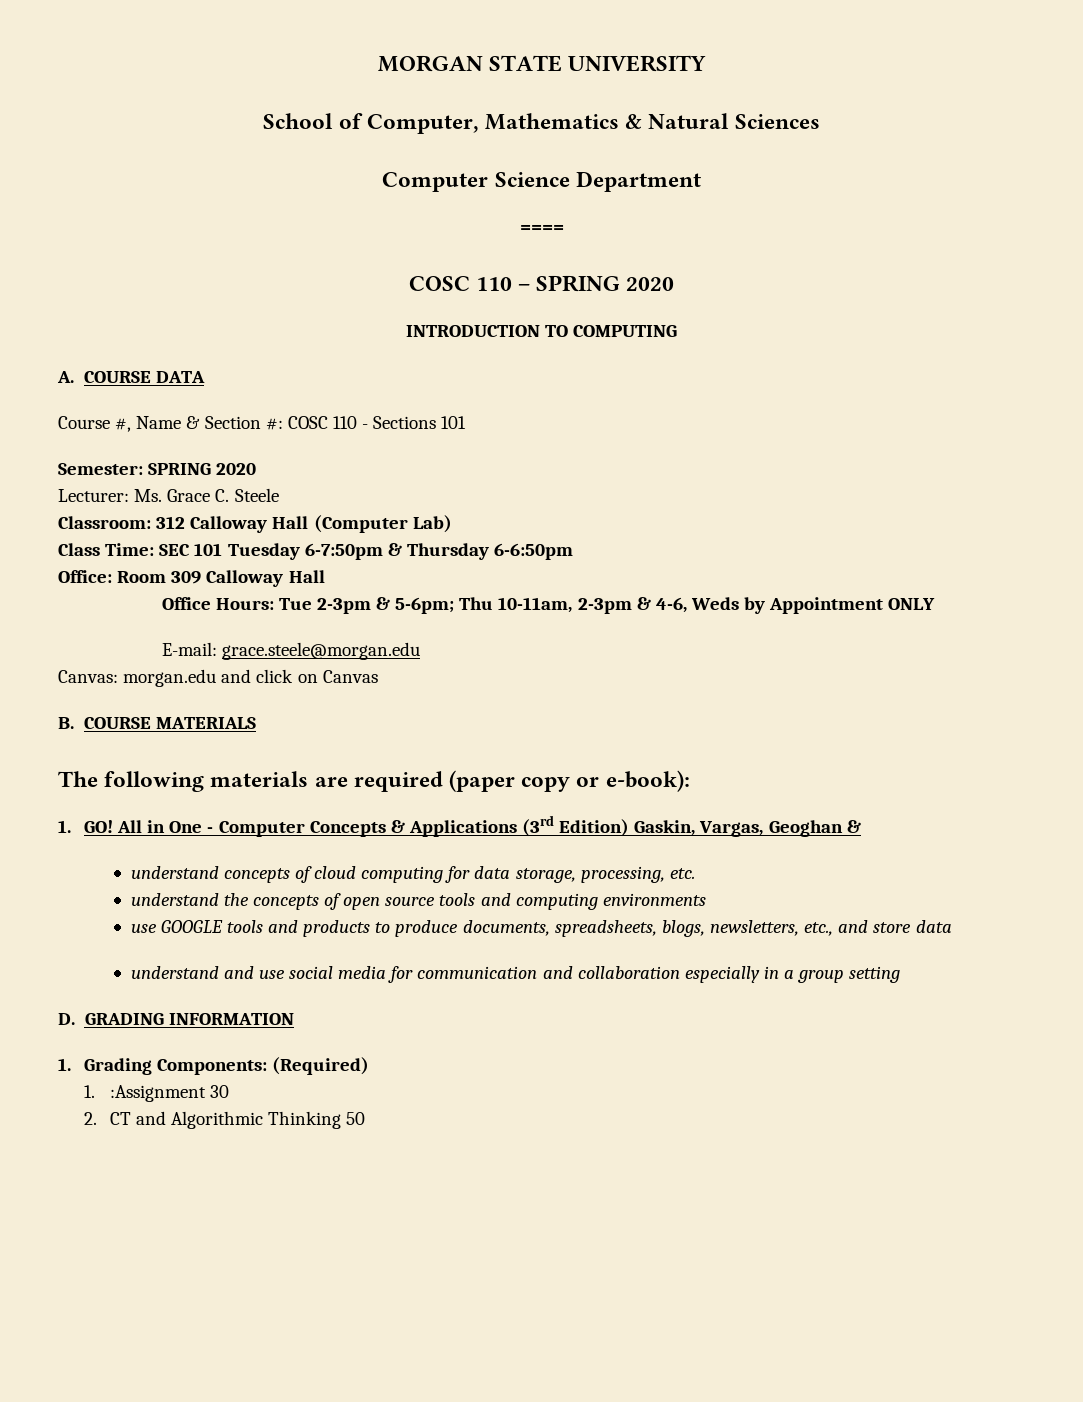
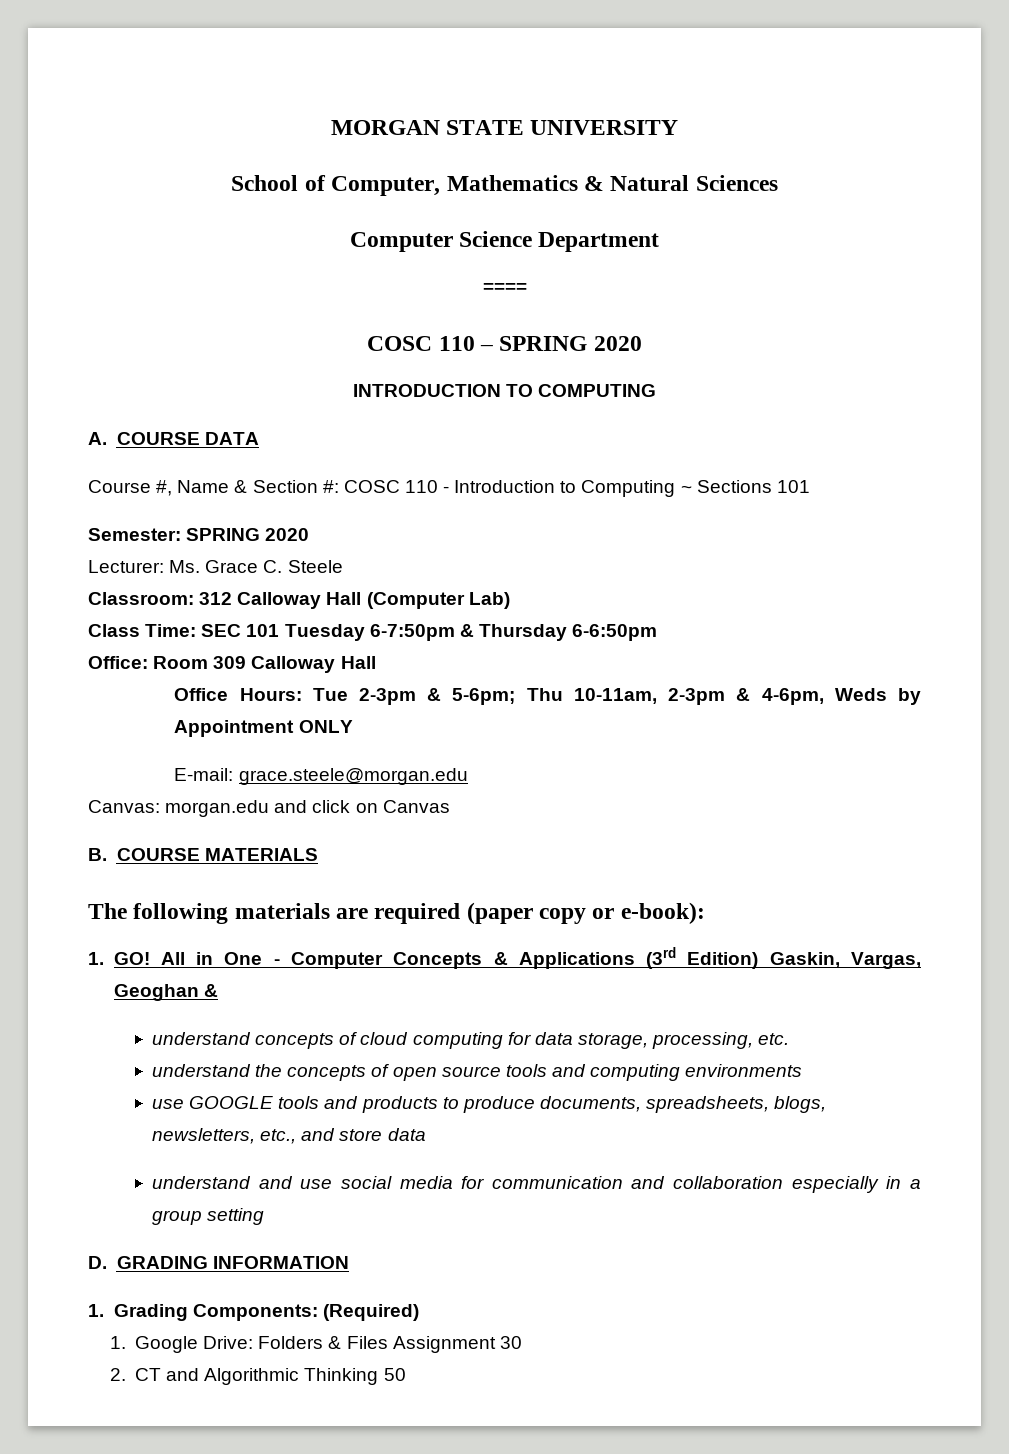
(369, 426) none -> [454,480,692,497] Introduction to Computing ~
[655,597,687,613] 4-6, -> [761,688,824,705] 4-6pm,
[109,1085,206,1102] :Assignment -> [135,1336,496,1353] Google Drive: Folders & Files Assignment

